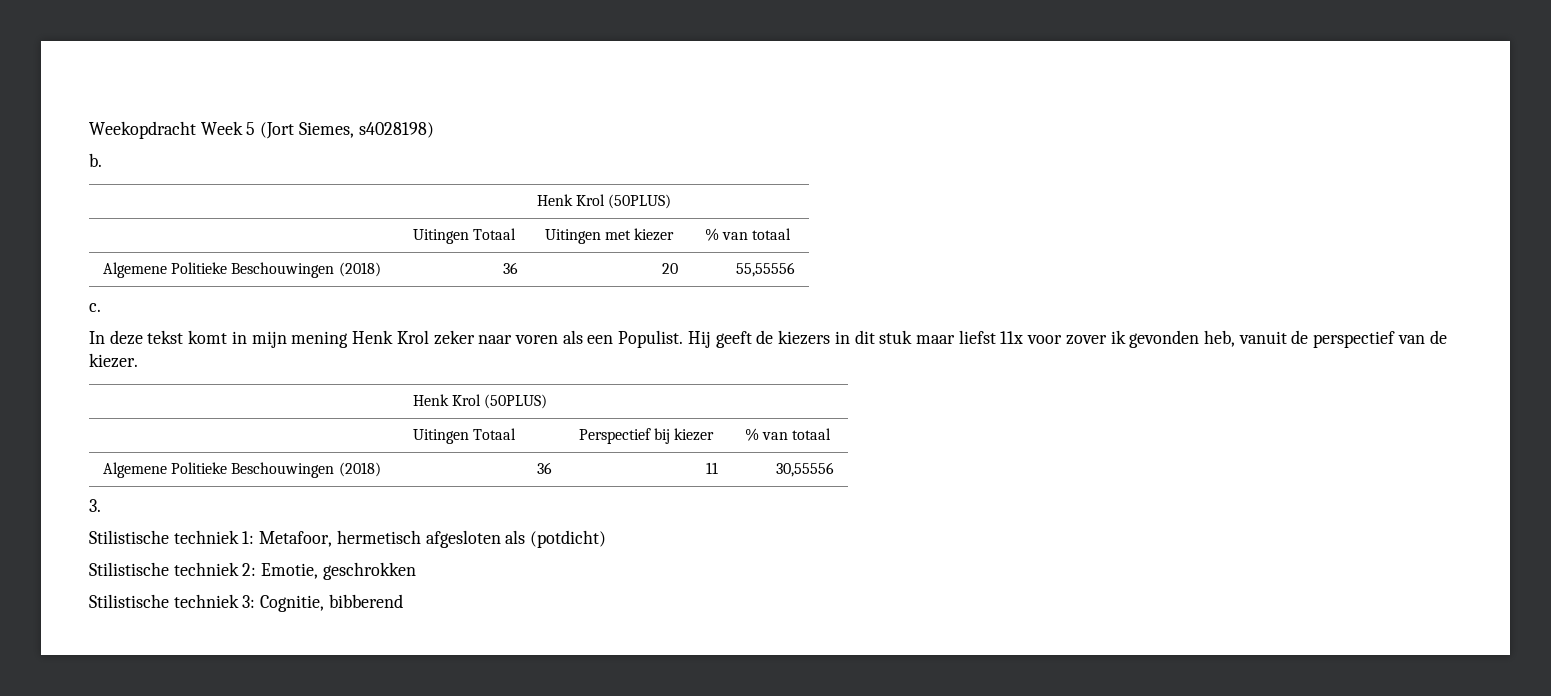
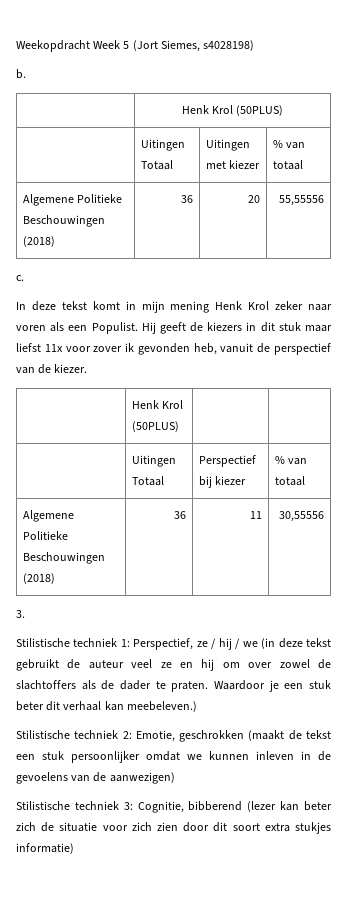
[259,530,607,548] Metafoor, hermetisch afgesloten als (potdicht) -> [133,638,332,650] [16,659,331,671] [16,680,331,692] [16,701,197,712] Perspectief, ze / hij / we (in deze tekst gebruikt de auteur veel ze en hij om over zowel de slachtoffers als de dader te praten. Waardoor je een stuk beter dit verhaal kan meebeleven.)
(416, 571) none -> [248,730,331,741] [16,751,331,763] [16,772,175,784] (maakt de tekst een stuk persoonlijker omdat we kunnen inleven in de gevoelens van de aanwezigen)
(403, 601) none -> [247,801,332,812] [16,822,331,834] [16,843,74,854] (lezer kan beter zich de situatie voor zich zien door dit soort extra stukjes informatie)

